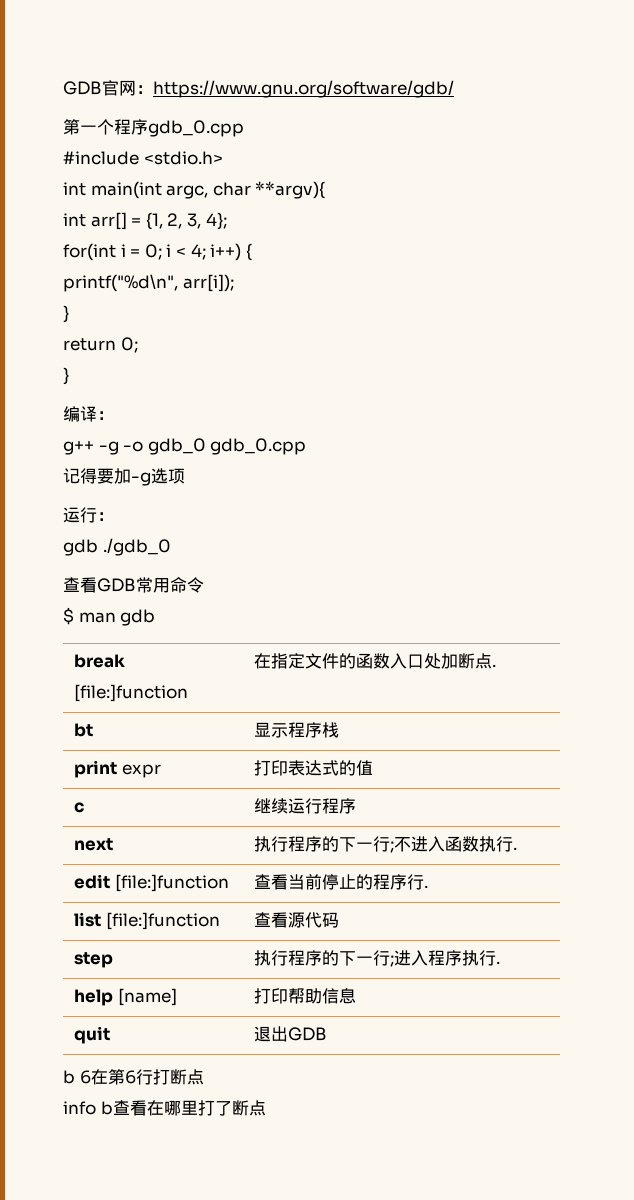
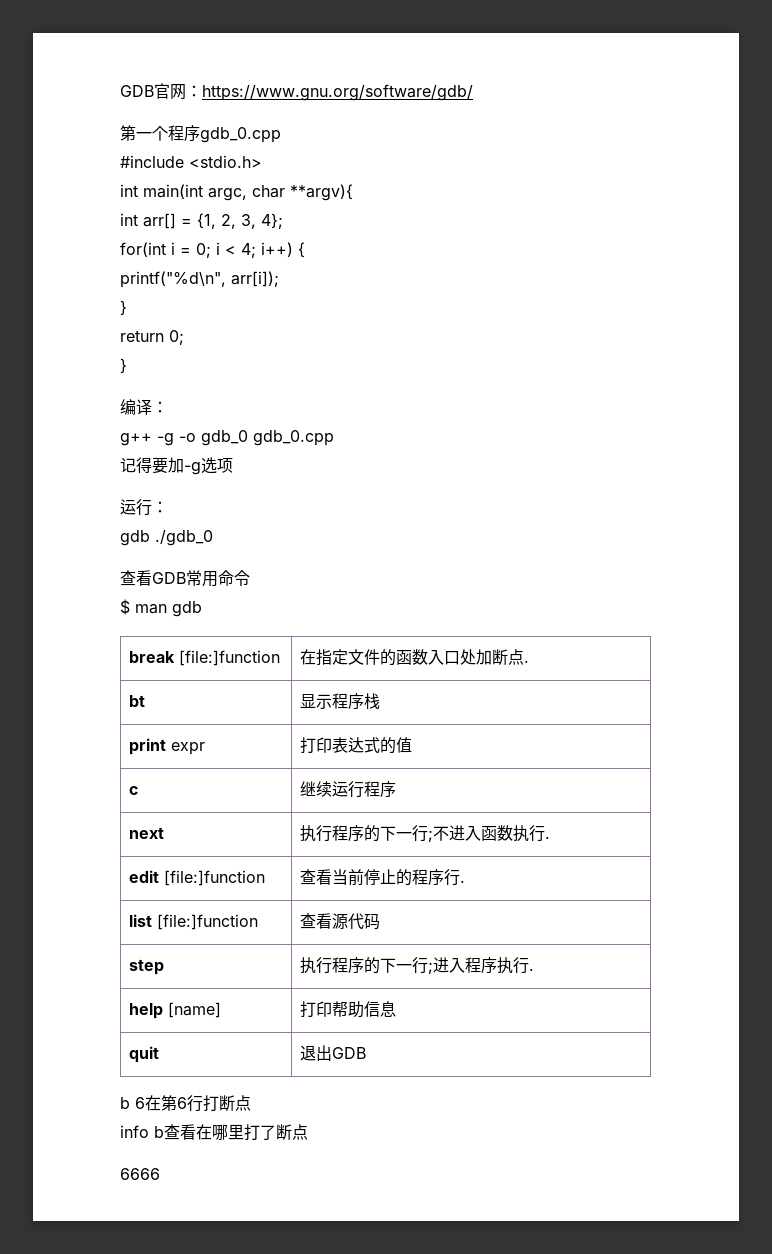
(266, 1108) none -> [120,1168,160,1180] // 6666

